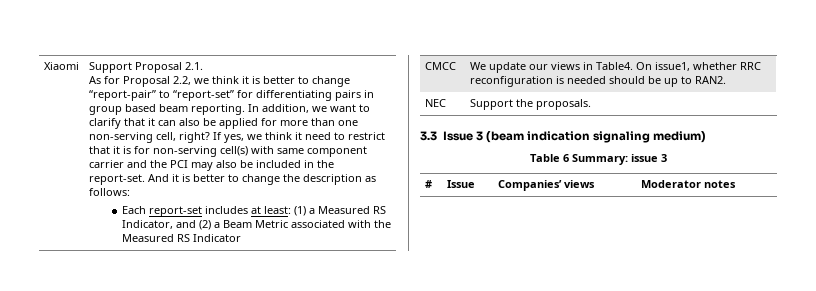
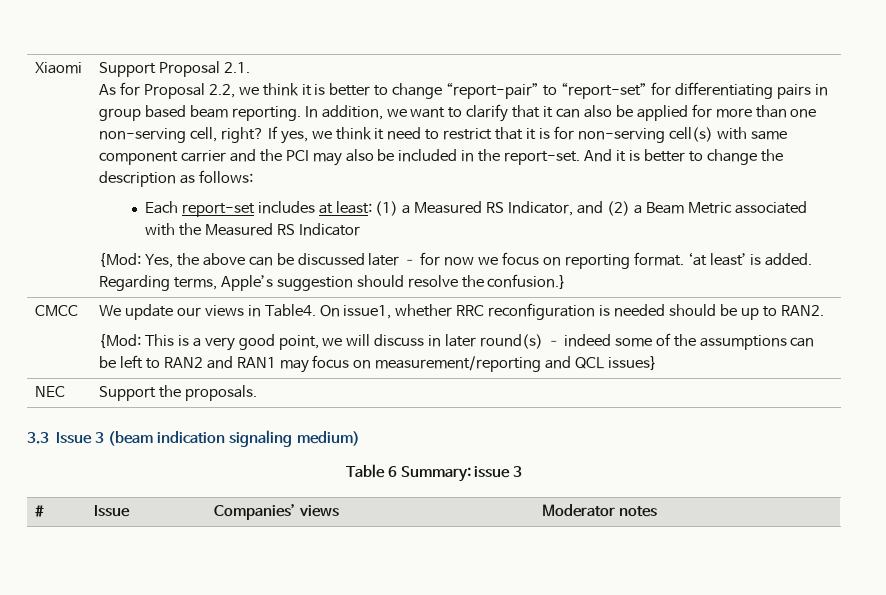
(242, 238) none -> [99,252,813,269] [99,274,567,291] // {Mod: Yes, the above can be discussed later – for now we focus on reporting format. ‘at least’ is added. Regarding terms, Apple’s suggestion should resolve the confusion.}
(726, 80) none -> [99,333,815,351] [99,355,658,373] // {Mod: This is a very good point, we will discuss in later round(s) – indeed some of the assumptions can be left to RAN2 and RAN1 may focus on measurement/reporting and QCL issues}

